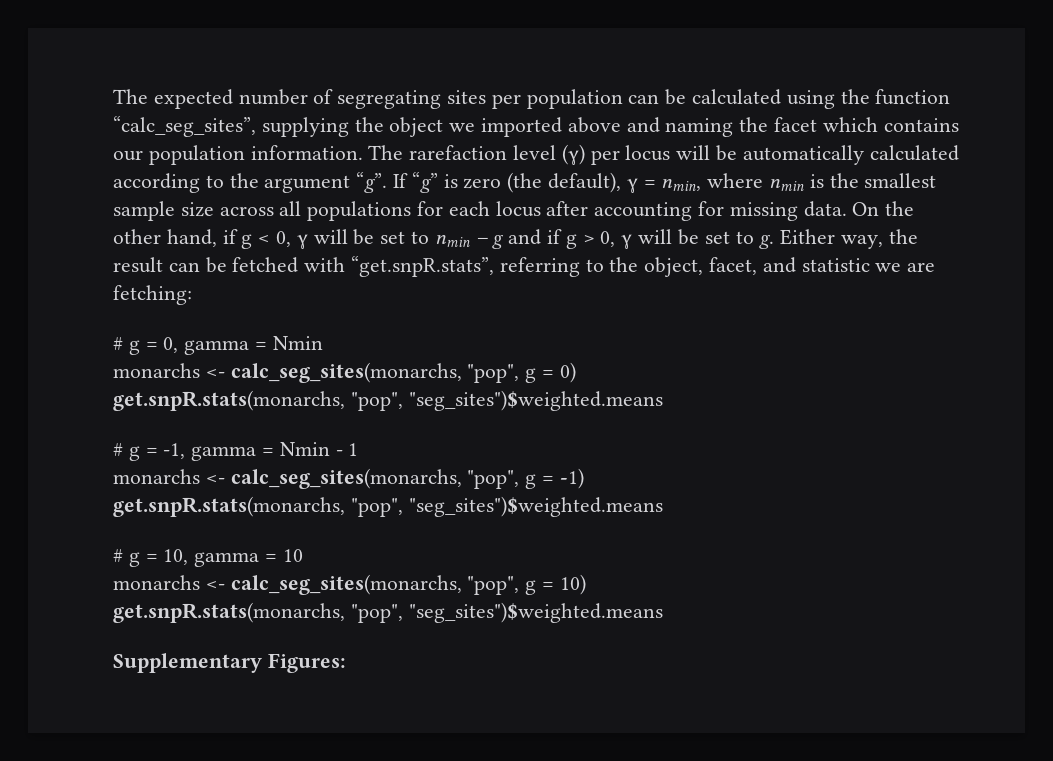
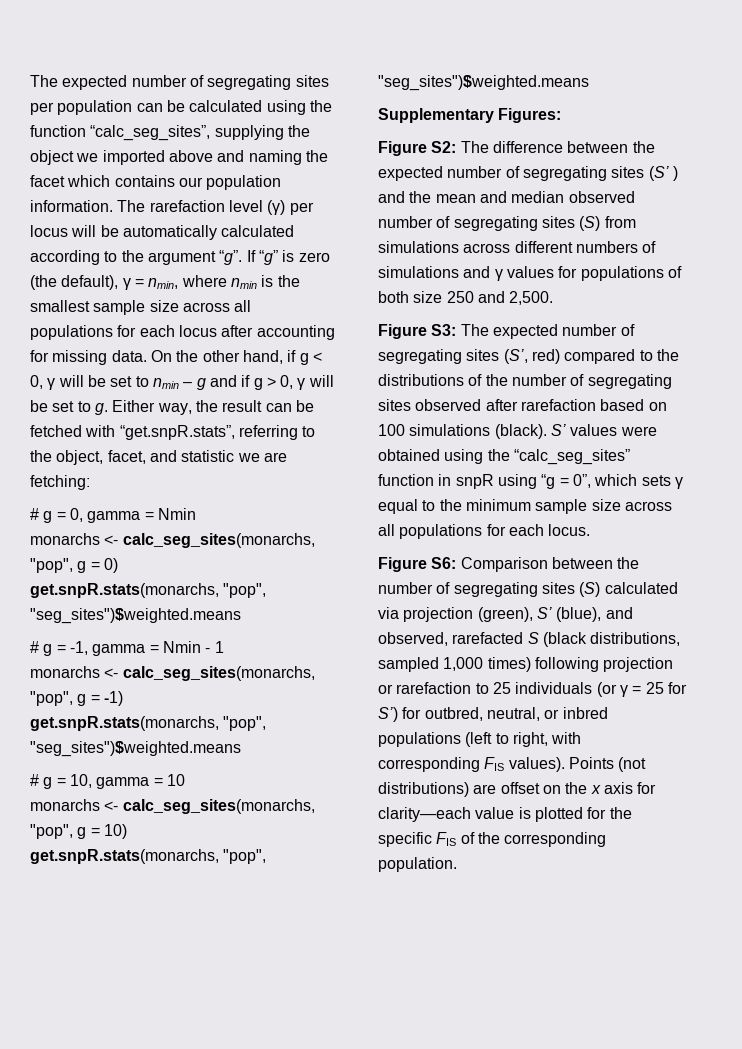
(346, 663) none -> [378,141,655,156] [378,166,678,181] [378,191,635,203] [378,216,636,231] [378,241,657,253] [378,266,682,281] [378,291,554,305] [378,324,635,339] [378,349,679,364] [378,374,672,389] [378,399,667,411] [378,424,657,439] [378,449,630,465] [378,474,683,489] [378,499,672,514] [378,524,591,539] [378,557,640,572] [378,582,678,597] [378,607,633,622] [378,632,681,647] [378,657,674,672] [378,682,687,697] [378,707,608,722] [378,732,582,747] [378,757,647,772] [378,782,657,797] [378,807,632,822] [378,832,607,847] [378,857,457,872] // Figure S2: The difference between the expected number of segregating sites (S’ ) and the mean and median observed number of segregating sites (S) from simulations across different numbers of simulations and γ values for populations of both size 250 and 2,500. // Figure S3: The expected number of segregating sites (S’, red) compared to the distributions of the number of segregating sites observed after rarefaction based on 100 simulations (black). S’ values were obtained using the “calc_seg_sites” function in snpR using “g = 0”, which sets γ equal to the minimum sample size across all populations for each locus. // Figure S6: Comparison between the number of segregating sites (S) calculated via projection (green), S’ (blue), and observed, rarefacted S (black distributions, sampled 1,000 times) following projection or rarefaction to 25 individuals (or γ = 25 for S’) for outbred, neutral, or inbred populations (left to right, with corresponding FIS values). Points (not distributions) are offset on the x axis for clarity—each value is plotted for the specific FIS of the corresponding population.

